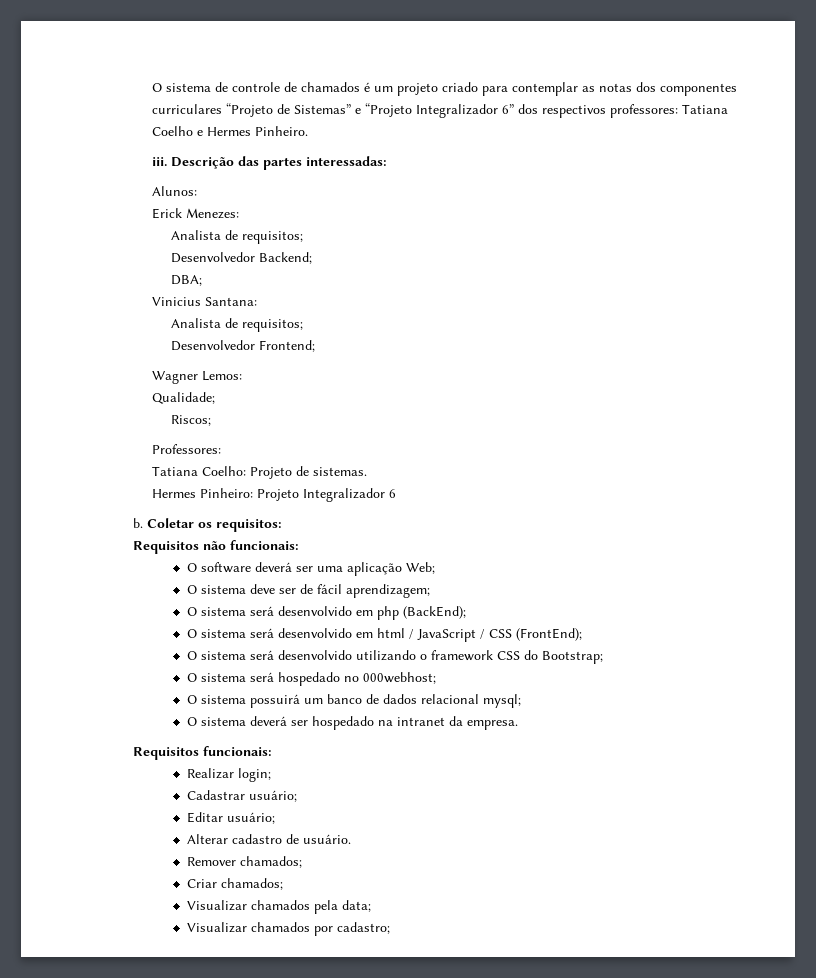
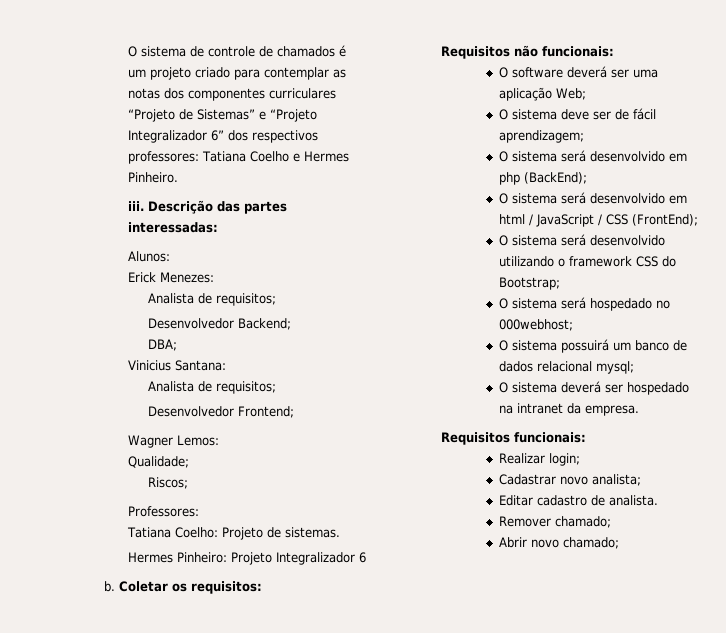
[248,790,297,802] usuário; -> [559,474,641,486] novo analista;
[226,812,275,824] [186,834,228,844] usuário; // Alterar -> (533, 500) none
[302,834,351,844] usuário. -> [608,495,658,506] analista.
[239,856,302,868] [186,878,283,890] [186,900,371,914] [186,922,390,936] chamados; // Criar chamados; // Visualizar chamados pela data; // Visualizar chamados por cadastro; -> [554,516,611,528] [498,537,619,549] chamado; // Abrir novo chamado;

